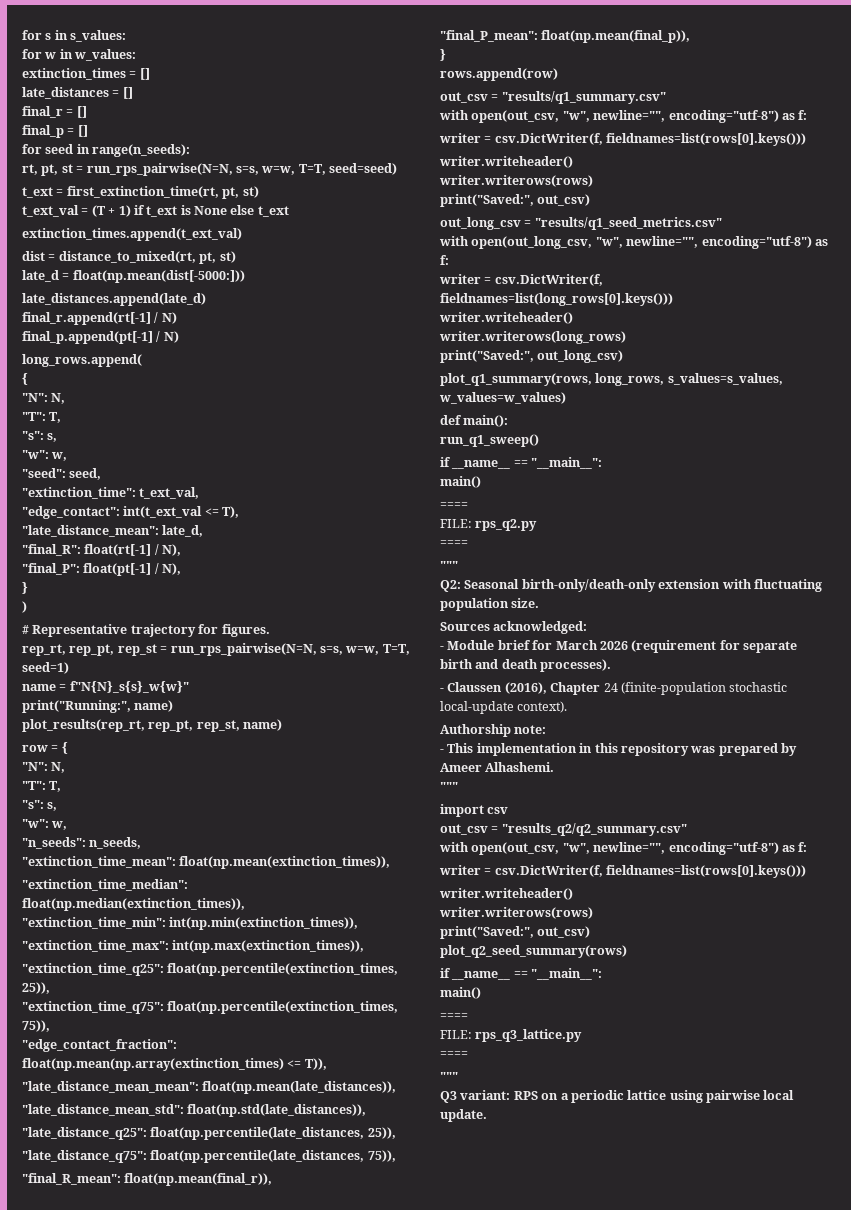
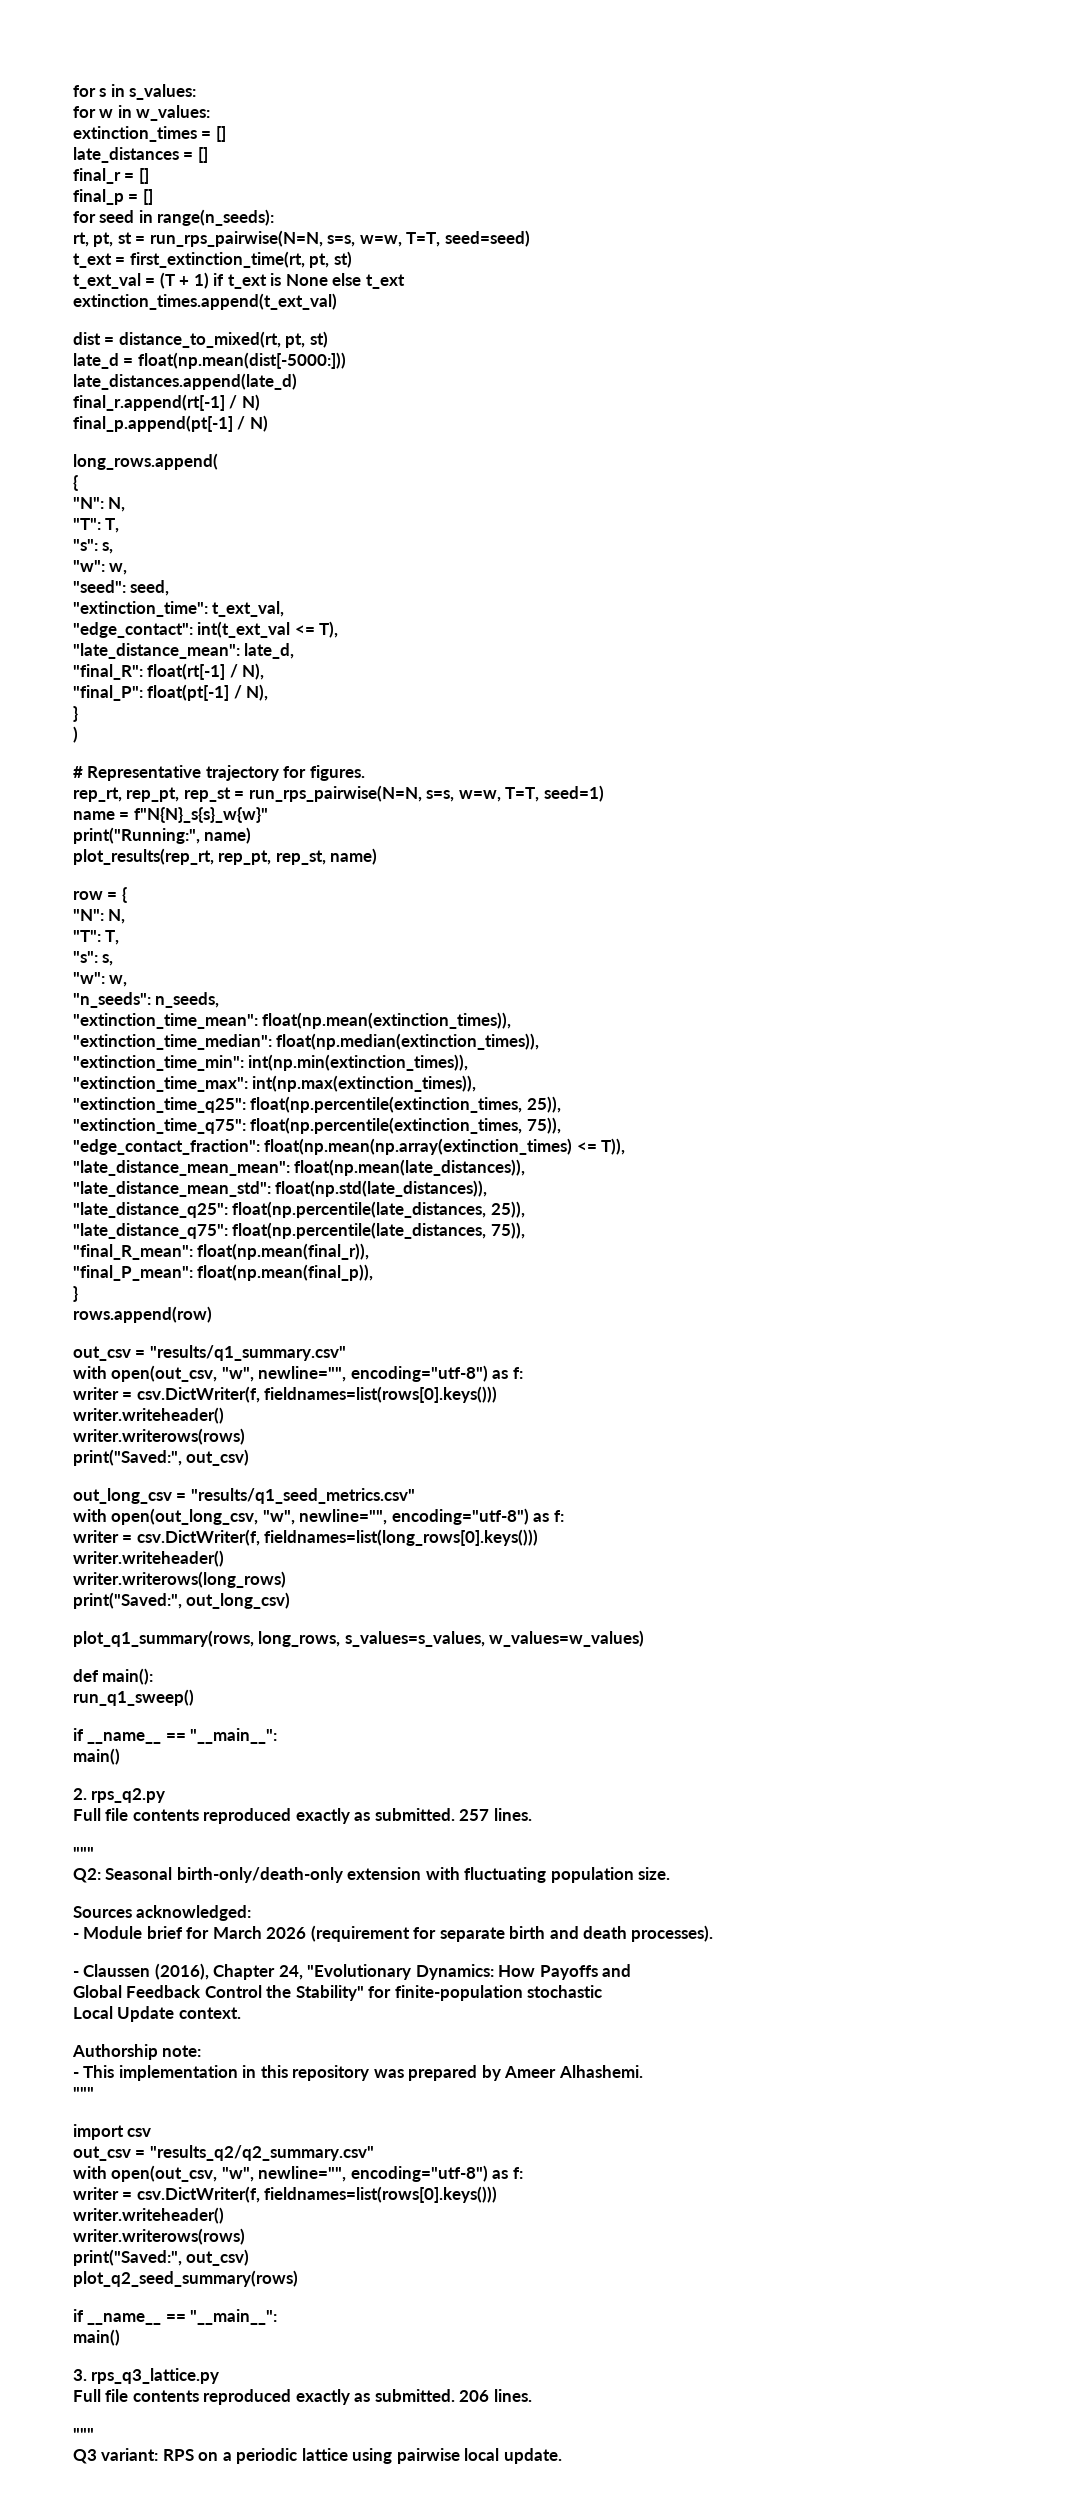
[440,502,468,509] [440,519,472,528] ==== // FILE: -> [73,1788,87,1800] 2.
[440,540,468,547] ==== -> [73,1808,532,1824] Full file contents reproduced exactly as submitted. 257 lines.
[603,682,788,695] [440,701,568,714] 24 (finite-population stochastic local-update context). -> [278,1964,632,1980] [73,1985,603,2001] [73,2006,241,2022] 24, "Evolutionary Dynamics: How Payoffs and // Global Feedback Control the Stability" for finite-population stochastic // Local Update context.
[440,1013,468,1020] [440,1030,472,1039] ==== // FILE: -> [73,2369,87,2381] 3.
[440,1051,468,1058] ==== -> [73,2389,532,2405] Full file contents reproduced exactly as submitted. 206 lines.

